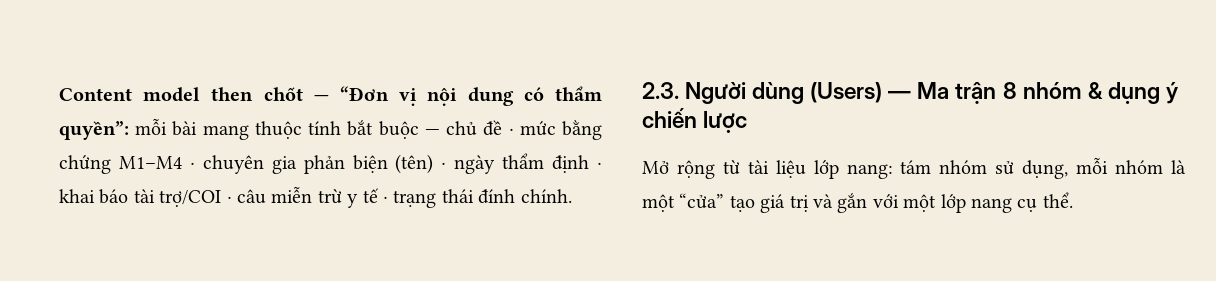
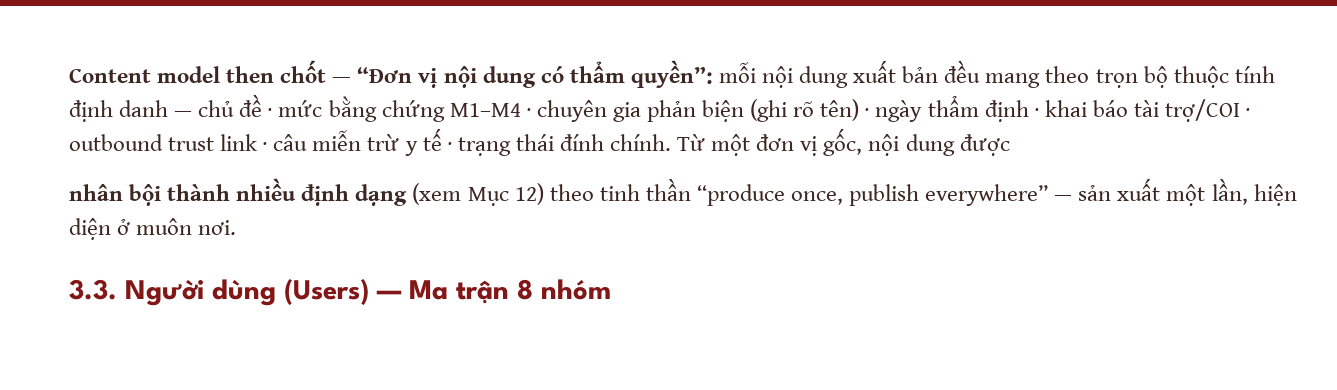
[172,120,419,140] bài mang thuộc tính bắt buộc -> [761,60,1275,88] [69,100,169,122] nội dung xuất bản đều mang theo trọn bộ thuộc tính định danh
[395,154,434,174] (tên) -> [750,99,860,122] (ghi rõ tên)
(232, 199) none -> [69,134,268,151] outbound trust link ·
[642,82,679,99] // 2.3. -> [677,128,1010,156] [69,178,1297,206] [69,218,237,240] [69,279,117,300] Từ một đơn vị gốc, nội dung được // nhân bội thành nhiều định dạng (xem Mục 12) theo tinh thần “produce once, publish everywhere” — sản xuất một lần, hiện diện ở muôn nơi. // 3.3.
[1087,82,1178,104] [642,108,748,133] [642,157,1186,179] [642,192,1073,213] & dụng ý chiến lược // Mở rộng từ tài liệu lớp nang: tám nhóm sử dụng, mỗi nhóm là một “cửa” tạo giá trị và gắn với một lớp nang cụ thể. -> (611, 289) none

